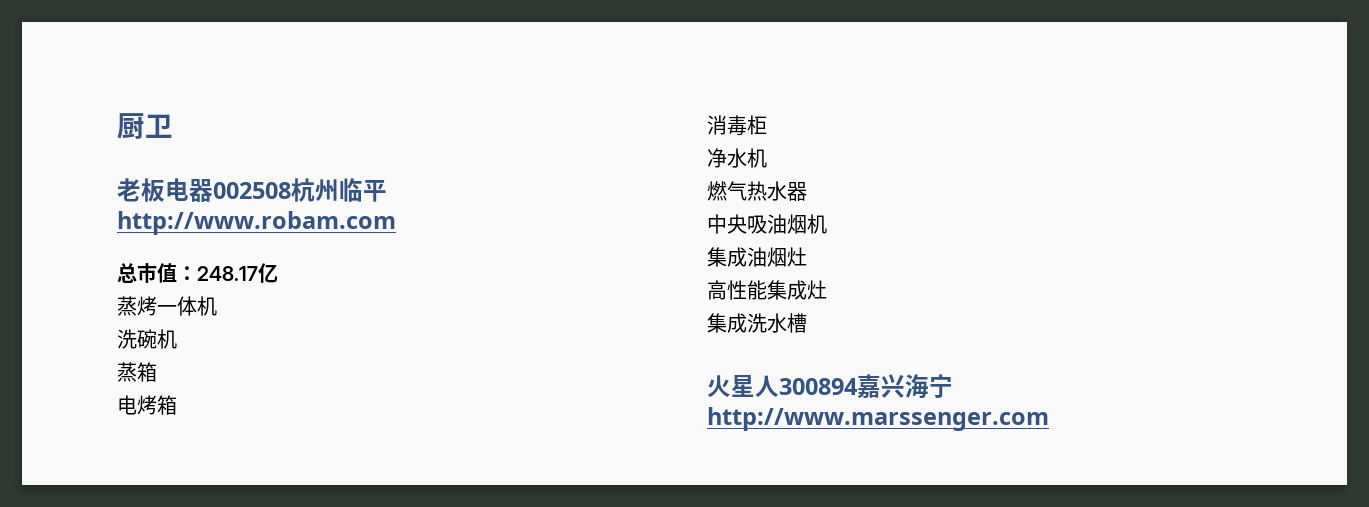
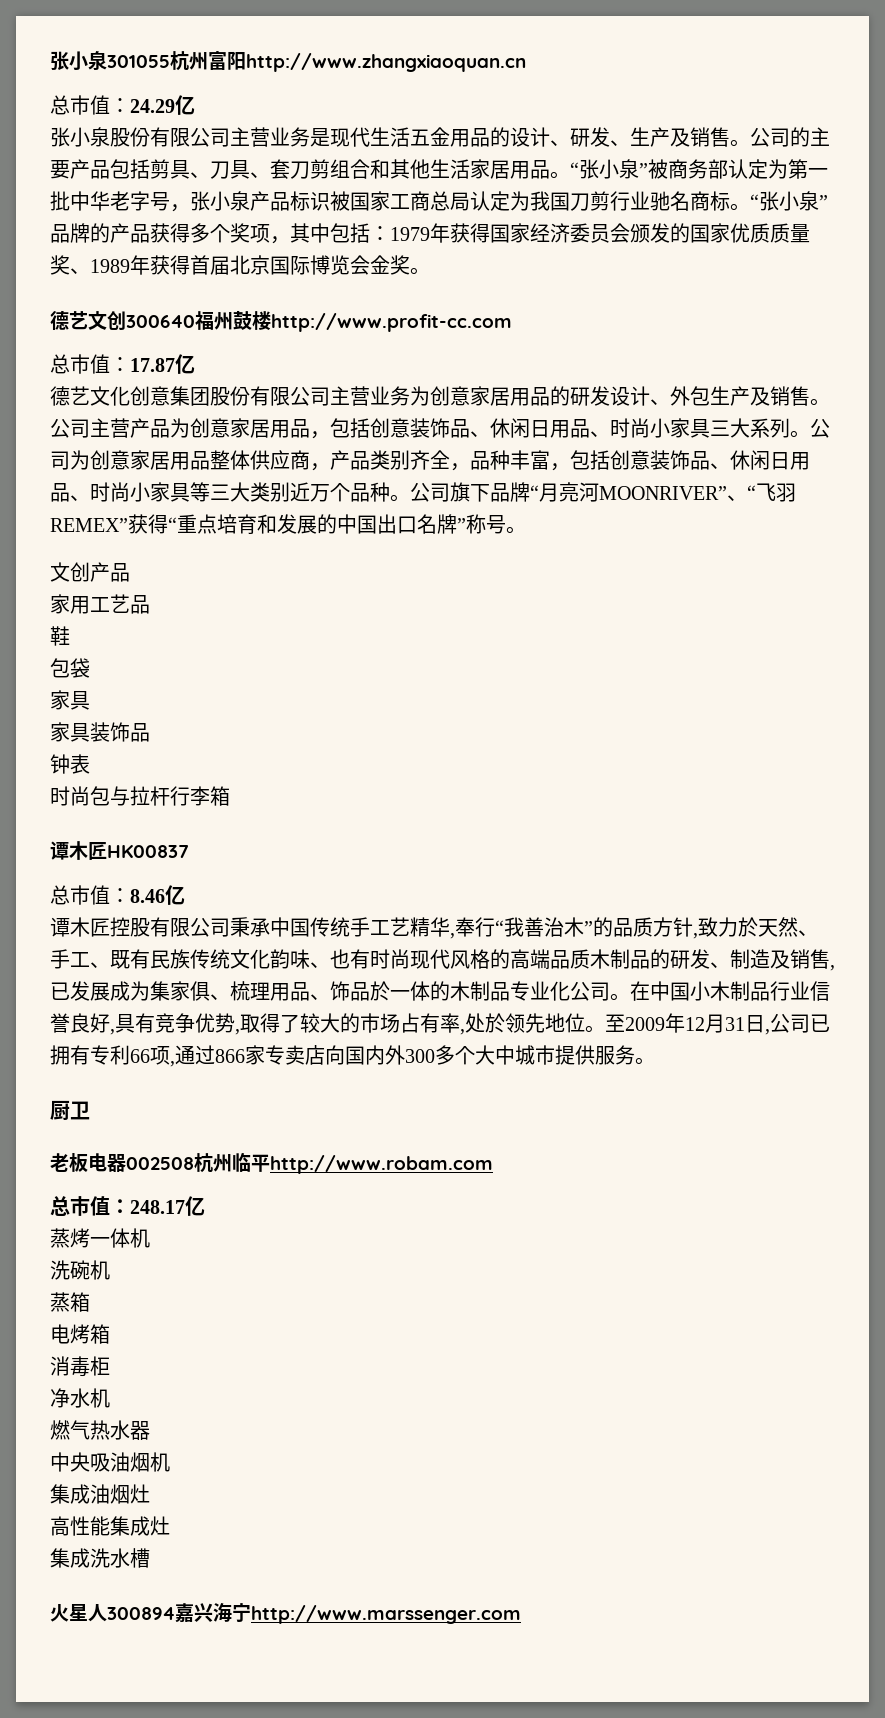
(117, 126) none -> [50,51,526,72] [50,95,195,115] [50,127,830,147] [50,159,828,179] [50,191,828,212] [50,223,810,244] [50,255,430,275] [50,310,512,332] [50,354,195,374] [50,386,830,406] [50,418,830,439] [50,450,810,471] [50,482,796,502] [50,514,526,534] [50,562,130,582] [50,594,150,614] [50,626,70,646] [50,658,90,678] [50,690,90,710] [50,722,150,742] [50,754,90,774] [50,786,230,806] [50,841,189,860] [50,885,185,905] [50,917,818,939] [50,949,835,971] [50,981,830,1001] [50,1013,830,1035] [50,1045,655,1067] 张小泉301055杭州富阳http://www.zhangxiaoquan.cn // 总市值：24.29亿 // 张小泉股份有限公司主营业务是现代生活五金用品的设计、研发、生产及销售。公司的主要产品包括剪具、刀具、套刀剪组合和其他生活家居用品。“张小泉”被商务部认定为第一批中华老字号，张小泉产品标识被国家工商总局认定为我国刀剪行业驰名商标。“张小泉”品牌的产品获得多个奖项，其中包括：1979年获得国家经济委员会颁发的国家优质质量奖、1989年获得首届北京国际博览会金奖。 // 德艺文创300640福州鼓楼http://www.profit-cc.com // 总市值：17.87亿 // 德艺文化创意集团股份有限公司主营业务为创意家居用品的研发设计、外包生产及销售。公司主营产品为创意家居用品，包括创意装饰品、休闲日用品、时尚小家具三大系列。公司为创意家居用品整体供应商，产品类别齐全，品种丰富，包括创意装饰品、休闲日用品、时尚小家具等三大类别近万个品种。公司旗下品牌“月亮河MOONRIVER”、“飞羽REMEX”获得“重点培育和发展的中国出口名牌”称号。 // 文创产品 // 家用工艺品 // 鞋 // 包袋 // 家具 // 家具装饰品 // 钟表 // 时尚包与拉杆行李箱 // 谭木匠HK00837 // 总市值：8.46亿 // 谭木匠控股有限公司秉承中国传统手工艺精华,奉行“我善治木”的品质方针,致力於天然、手工、既有民族传统文化韵味、也有时尚现代风格的高端品质木制品的研发、制造及销售,已发展成为集家俱、梳理用品、饰品於一体的木制品专业化公司。在中国小木制品行业信誉良好,具有竞争优势,取得了较大的市场占有率,处於领先地位。至2009年12月31日,公司已拥有专利66项,通过866家专卖店向国内外300多个大中城市提供服务。 //

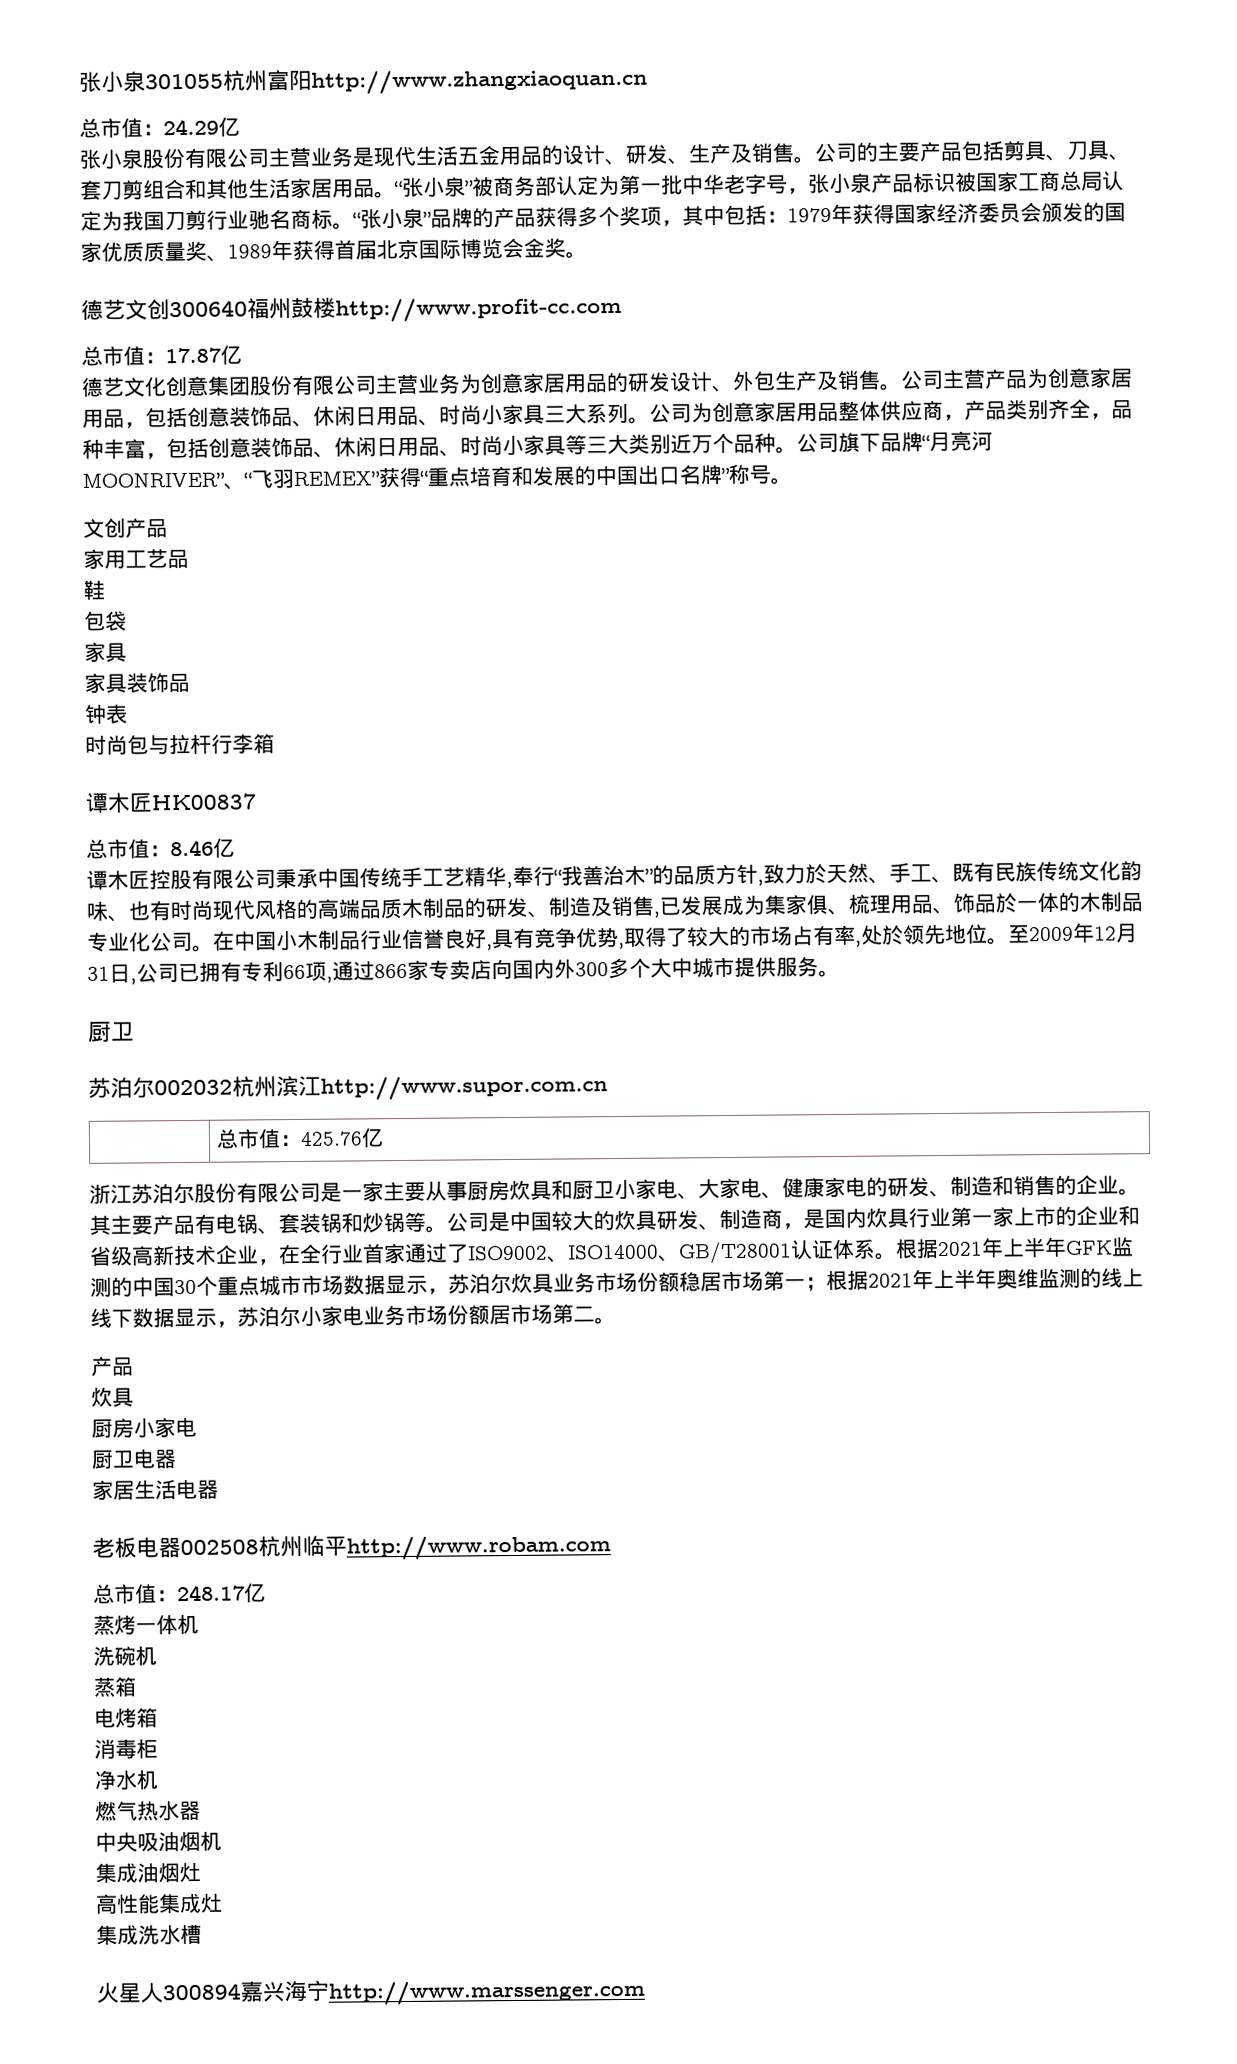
(90, 1110) none -> [88,1075,608,1101] [216,1128,385,1149] [89,1174,1140,1204] [89,1205,1140,1236] [89,1236,1134,1266] [90,1268,1144,1298] [90,1303,616,1328] [90,1356,134,1377] [91,1386,134,1408] [91,1417,197,1438] [91,1449,177,1469] [92,1479,219,1501] // 苏泊尔002032杭州滨江http://www.supor.com.cn // | 总市值：425.76亿 // 浙江苏泊尔股份有限公司是一家主要从事厨房炊具和厨卫小家电、大家电、健康家电的研发、制造和销售的企业。其主要产品有电锅、套装锅和炒锅等。公司是中国较大的炊具研发、制造商，是国内炊具行业第一家上市的企业和省级高新技术企业，在全行业首家通过了ISO9002、ISO14000、GB/T28001认证体系。根据2021年上半年GFK监测的中国30个重点城市市场数据显示，苏泊尔炊具业务市场份额稳居市场第一；根据2021年上半年奥维监测的线上线下数据显示，苏泊尔小家电业务市场份额居市场第二。 // 产品 // 炊具 // 厨房小家电 // 厨卫电器 // 家居生活电器

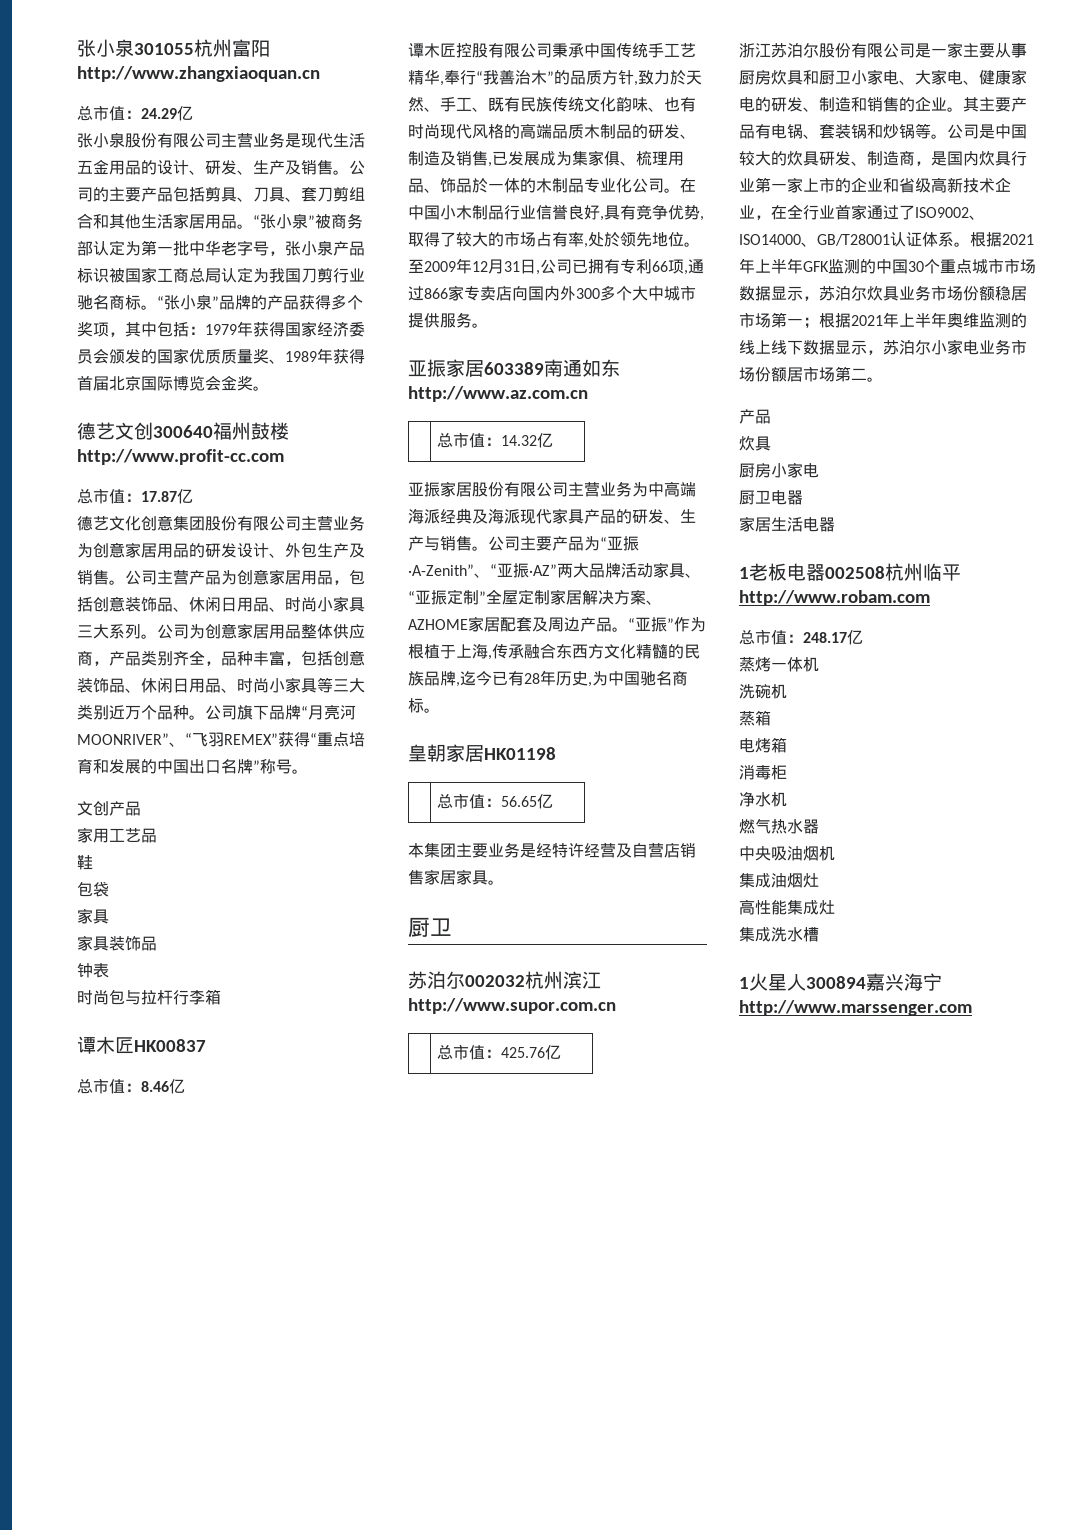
(840, 973) none -> [408,359,620,377] [408,386,588,402] [437,432,554,448] [408,481,696,497] [408,508,696,524] [408,535,639,551] [408,562,701,578] [408,589,662,605] [408,616,706,632] [408,643,700,660] [408,670,688,687] [408,698,440,713] [408,744,556,762] [437,793,554,809] [408,842,696,858] [408,869,504,885] // 亚振家居603389南通如东http://www.az.com.cn // | 总市值：14.32亿 // 亚振家居股份有限公司主营业务为中高端海派经典及海派现代家具产品的研发、生产与销售。公司主要产品为“亚振·A-Zenith”、“亚振·AZ”两大品牌活动家具、“亚振定制”全屋定制家居解决方案、AZHOME家居配套及周边产品。“亚振”作为根植于上海,传承融合东西方文化精髓的民族品牌,迄今已有28年历史,为中国驰名商标。 // 皇朝家居HK01198 // | 总市值：56.65亿 // 本集团主要业务是经特许经营及自营店销售家居家具。
(219, 1489) none -> [739,567,749,579] 1
(202, 1934) none -> [739,977,749,989] 1

